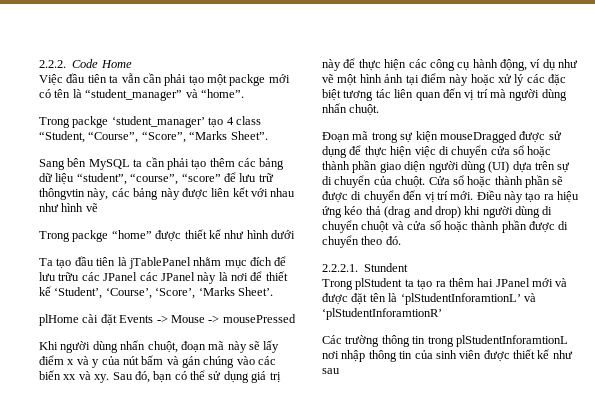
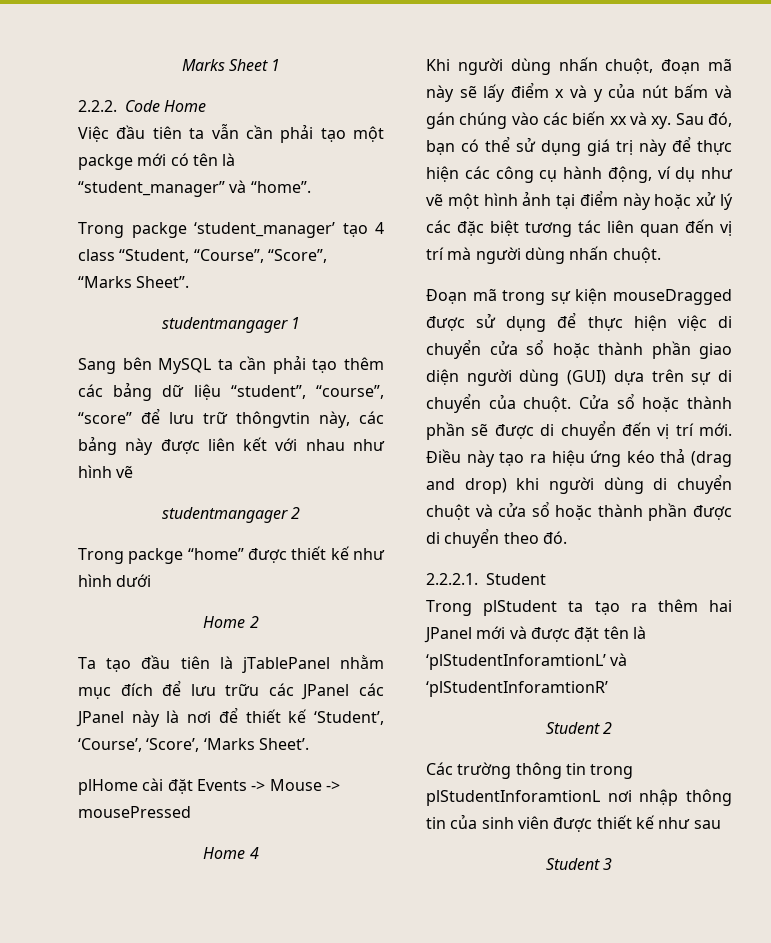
(39, 64) none -> [181,59,281,71] Marks Sheet 1 //
(268, 135) none -> [161,317,301,333] // studentmangager 1
(98, 207) none -> [161,507,301,523] // studentmangager 2
(295, 234) none -> [203,616,259,628] // Home 2
(296, 318) none -> [203,847,259,859] // Home 4
[488,161,510,173] (UI) -> [567,370,607,385] (GUI)
[364,263,409,272] Stundent -> [486,573,546,585] Student
(442, 314) none -> [545,722,613,734] // Student 2
(340, 371) none -> [545,858,613,870] // Student 3

